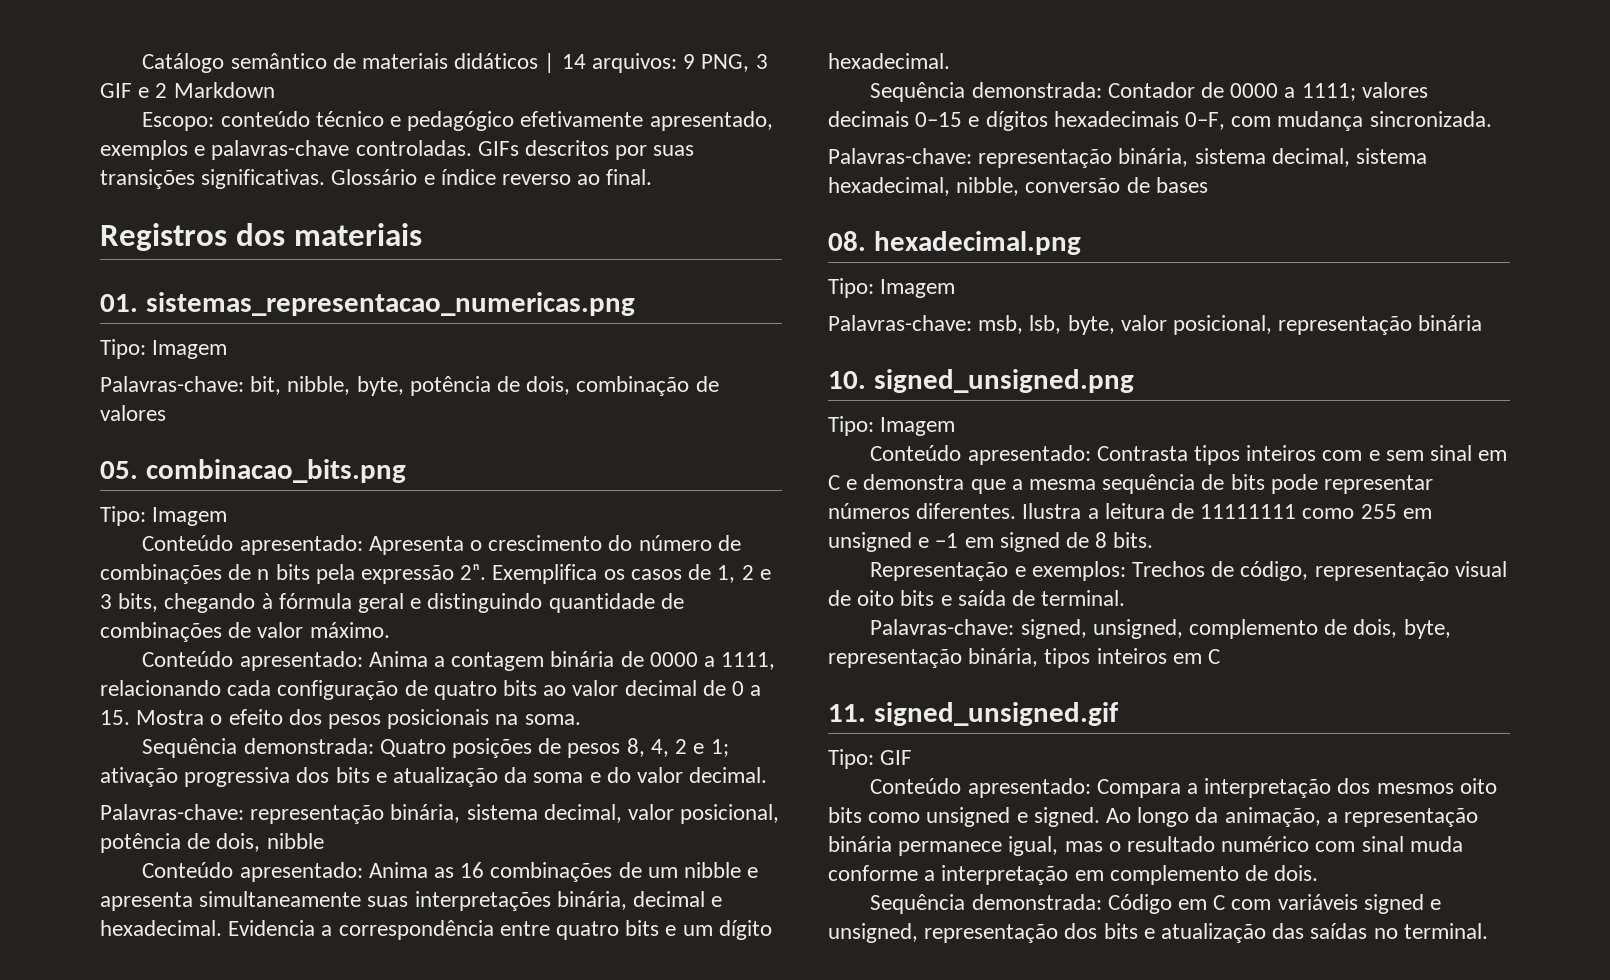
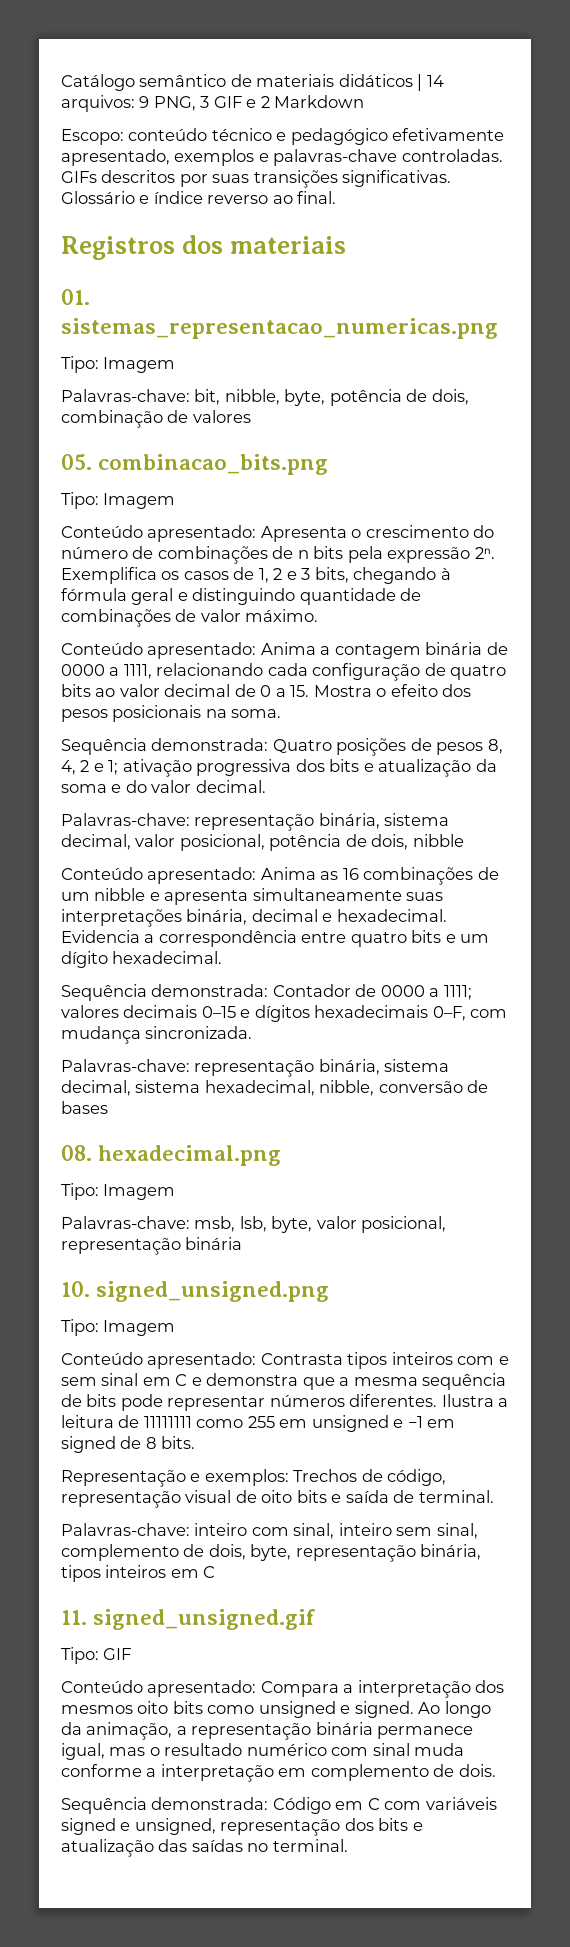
[1020,619,1183,639] signed, unsigned, -> [194,1523,478,1539] inteiro com sinal, inteiro sem sinal,

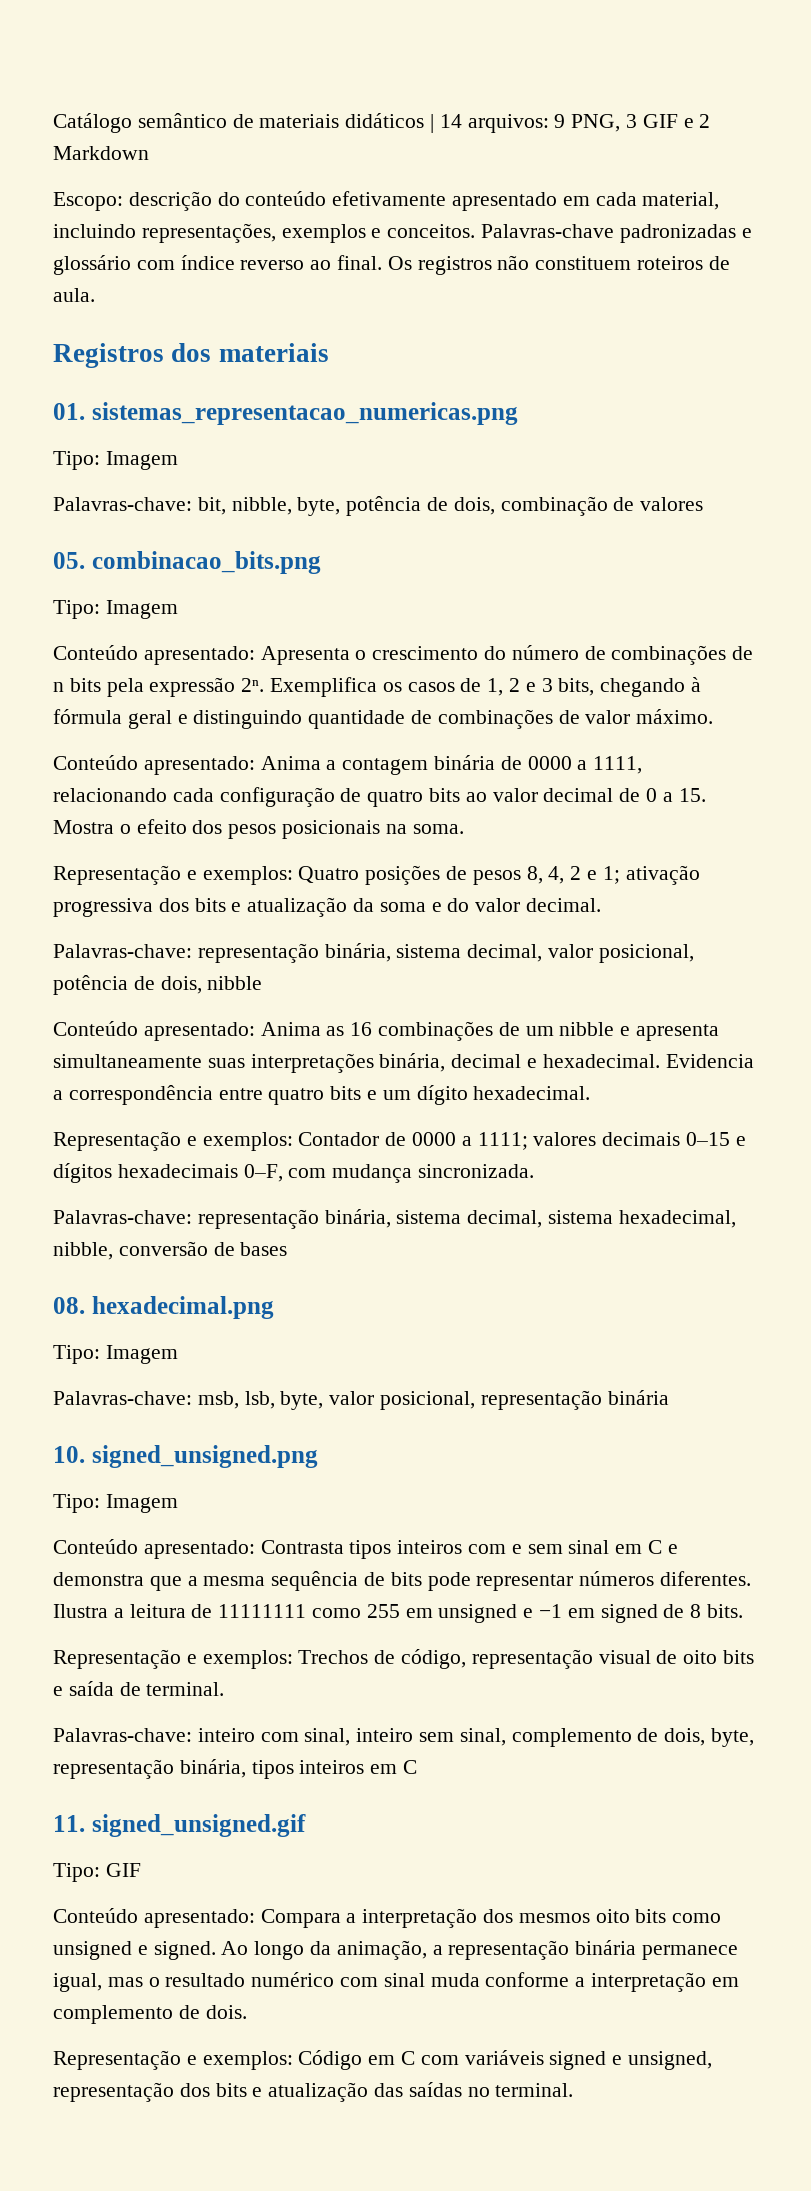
[128,128,505,145] [61,149,503,166] [61,170,452,188] [61,191,337,204] conteúdo técnico e pedagógico efetivamente apresentado, exemplos e palavras-chave controladas. GIFs descritos por suas transições significativas. Glossário e índice reverso ao final. -> [128,191,720,211] [53,223,752,243] [53,255,730,275] [53,288,95,302] descrição do conteúdo efetivamente apresentado em cada material, incluindo representações, exemplos e conceitos. Palavras-chave padronizadas e glossário com índice reverso ao final. Os registros não constituem roteiros de aula.
[61,738,269,755] Sequência demonstrada: -> [53,865,293,885] Representação e exemplos:
[61,984,269,1001] Sequência demonstrada: -> [53,1131,293,1151] Representação e exemplos:
[61,1797,269,1814] Sequência demonstrada: -> [53,2050,293,2070] Representação e exemplos:

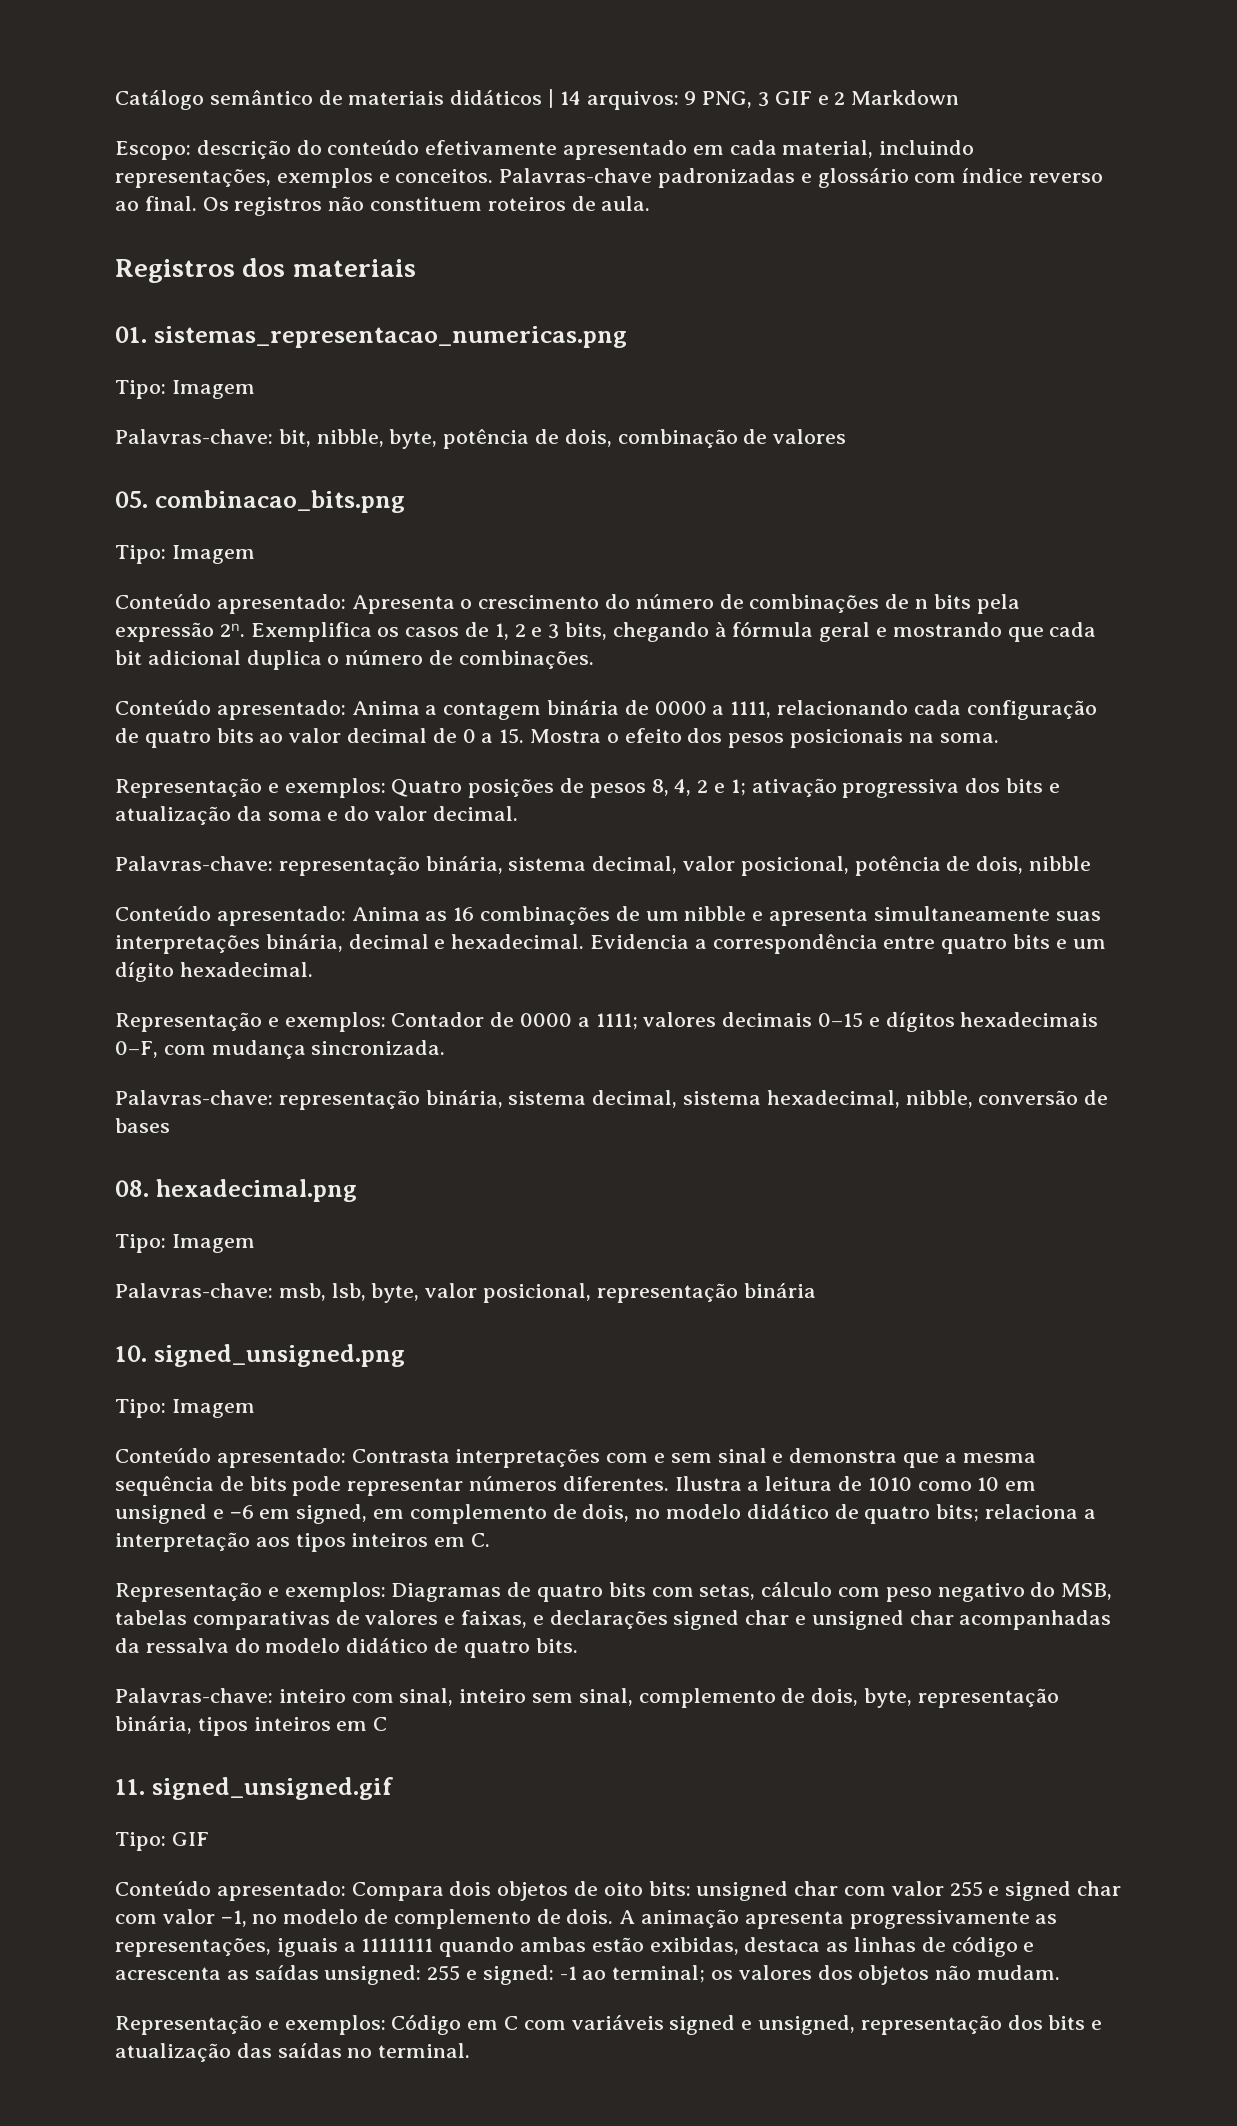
[193,709,714,729] distinguindo quantidade de combinações de valor máximo. -> [892,622,1097,642] [115,650,594,670] mostrando que cada bit adicional duplica o número de combinações.
[349,1540,463,1559] tipos inteiros -> [455,1449,601,1468] interpretações
[615,1540,663,1554] em C -> (767, 1455) none
[218,1604,744,1623] [53,1649,755,1669] [53,1681,225,1696] 11111111 como 255 em unsigned e −1 em signed de 8 bits. // Representação e exemplos: Trechos de código, representação visual de oito bits e saída de terminal. -> [867,1477,1037,1491] [115,1504,1096,1524] [115,1532,491,1552] [115,1582,1113,1602] [115,1610,1112,1630] [115,1638,578,1658] 1010 como 10 em unsigned e −6 em signed, em complemento de dois, no modelo didático de quatro bits; relaciona a interpretação aos tipos inteiros em C. // Representação e exemplos: Diagramas de quatro bits com setas, cálculo com peso negativo do MSB, tabelas comparativas de valores e faixas, e declarações signed char e unsigned char acompanhadas da ressalva do modelo didático de quatro bits.
[346,1908,722,1928] [53,1940,739,1960] [53,1972,739,1992] [53,2005,247,2024] a interpretação dos mesmos oito bits como unsigned e signed. Ao longo da animação, a representação binária permanece igual, mas o resultado numérico com sinal muda conforme a interpretação em complemento de dois. -> [449,1881,1122,1901] [115,1909,1058,1929] [115,1936,1035,1957] [115,1965,1061,1985] dois objetos de oito bits: unsigned char com valor 255 e signed char com valor −1, no modelo de complemento de dois. A animação apresenta progressivamente as representações, iguais a 11111111 quando ambas estão exibidas, destaca as linhas de código e acrescenta as saídas unsigned: 255 e signed: -1 ao terminal; os valores dos objetos não mudam.

